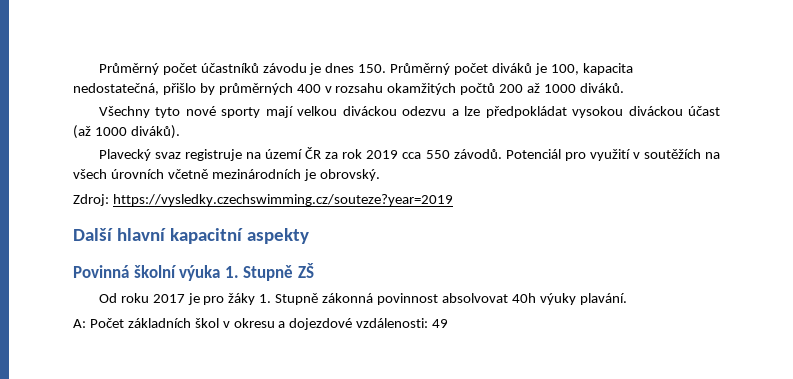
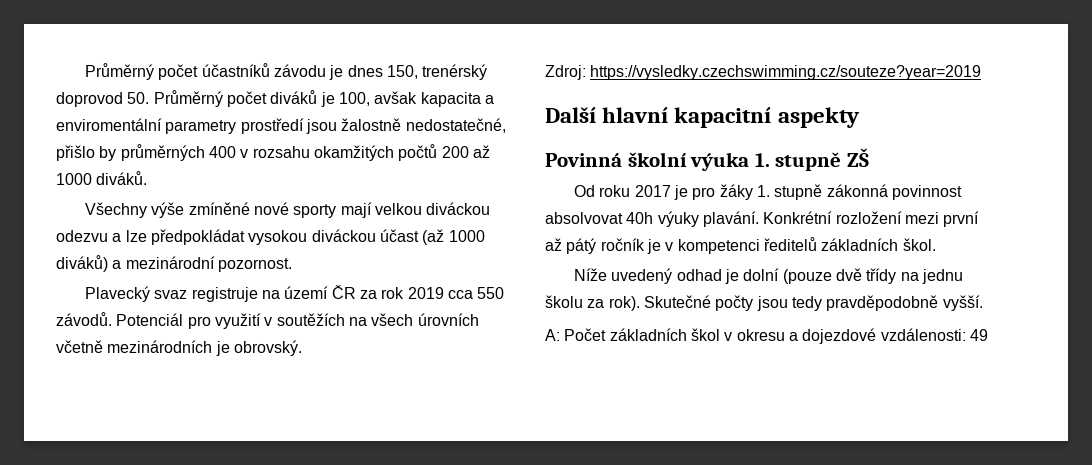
[358,64,387,73] 150. -> [386,64,488,80] [56,92,150,107] 150, trenérský doprovod 50.
[582,63,633,75] [73,83,159,95] kapacita nedostatečná, -> [374,91,494,107] [56,118,506,134] avšak kapacita a enviromentální parametry prostředí jsou žalostně nedostatečné,
[155,107,181,118] tyto -> [151,202,250,218] výše zmíněné
[130,125,180,139] diváků). -> [56,255,292,272] diváků) a mezinárodní pozornost.
[243,265,294,281] Stupně -> [775,152,842,171] stupně
[275,293,319,305] Stupně -> [774,184,823,200] stupně
(627, 299) none -> [763,211,980,227] [545,237,936,254] [574,268,963,284] [545,295,983,311] Konkrétní rozložení mezi první až pátý ročník je v kompetenci ředitelů základních škol. // Níže uvedený odhad je dolní (pouze dvě třídy na jednu školu za rok). Skutečné počty jsou tedy pravděpodobně vyšší.

